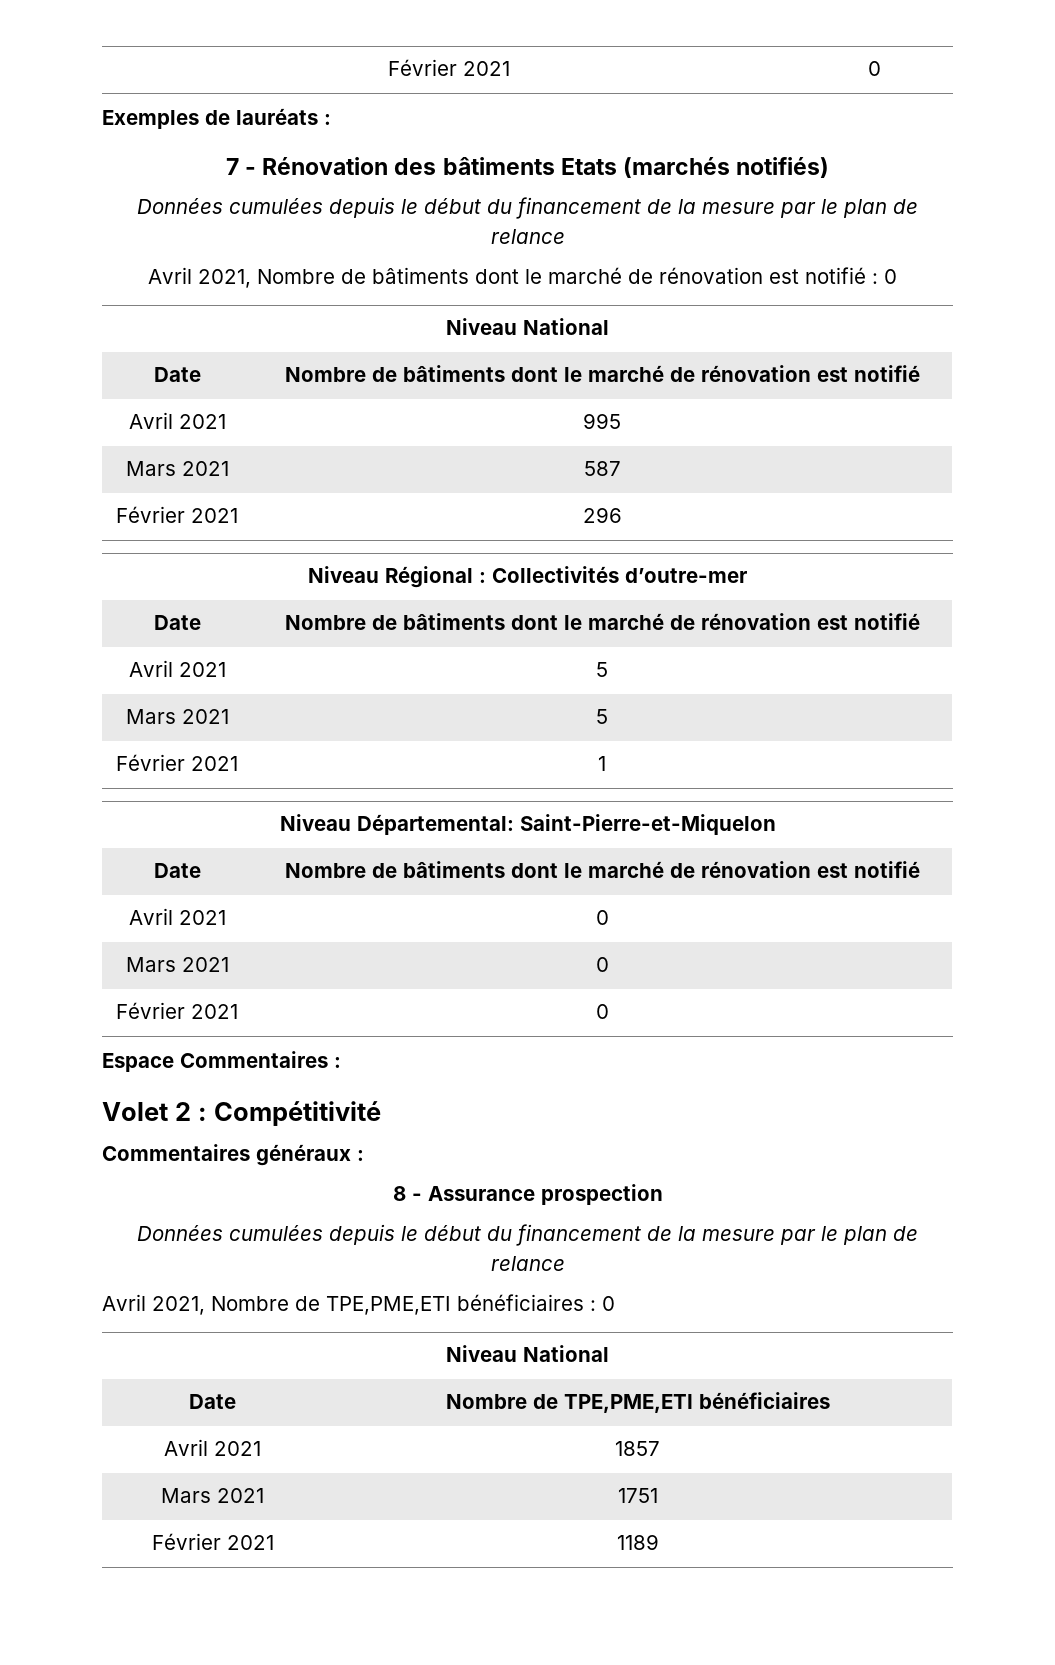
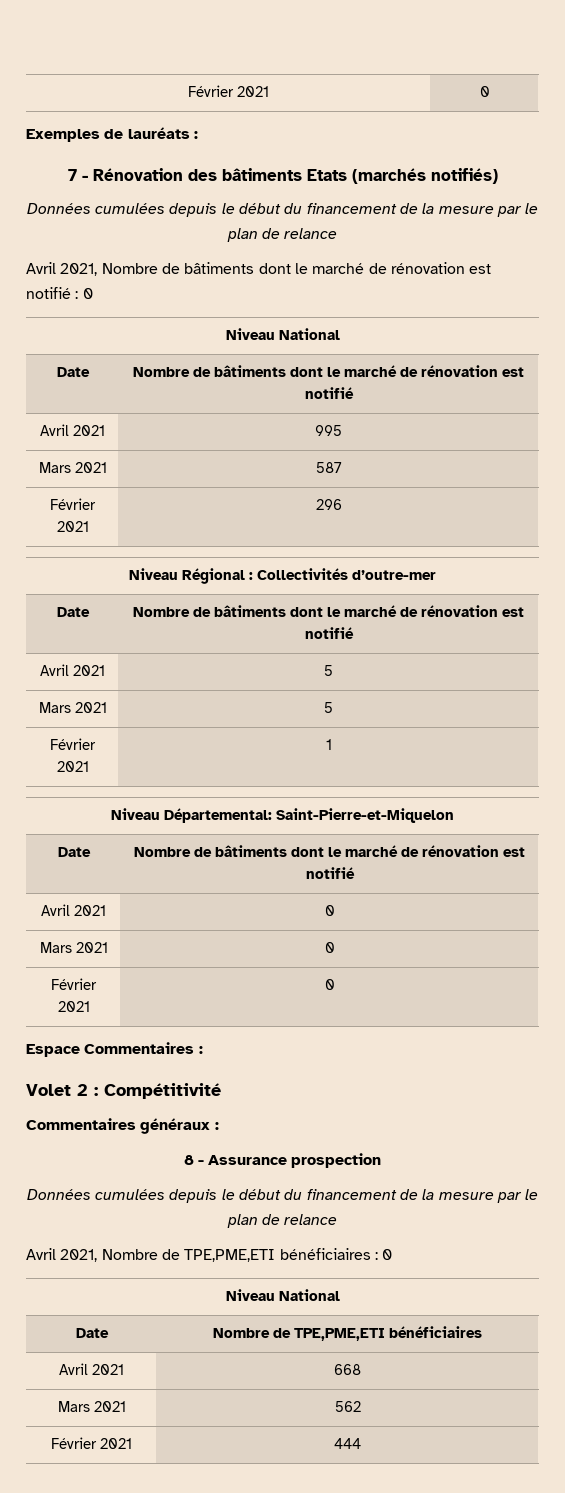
[615,1441,660,1456] [161,1488,264,1503] [617,1488,658,1503] [151,1533,274,1550] [616,1534,659,1550] 1857 // Mars 2021 | 1751 // Février 2021 | 1189 -> [334,1364,361,1375] [57,1401,126,1412] [334,1401,361,1412] [51,1437,132,1449] [334,1438,361,1449] 668 // Mars 2021 | 562 // Février 2021 | 444

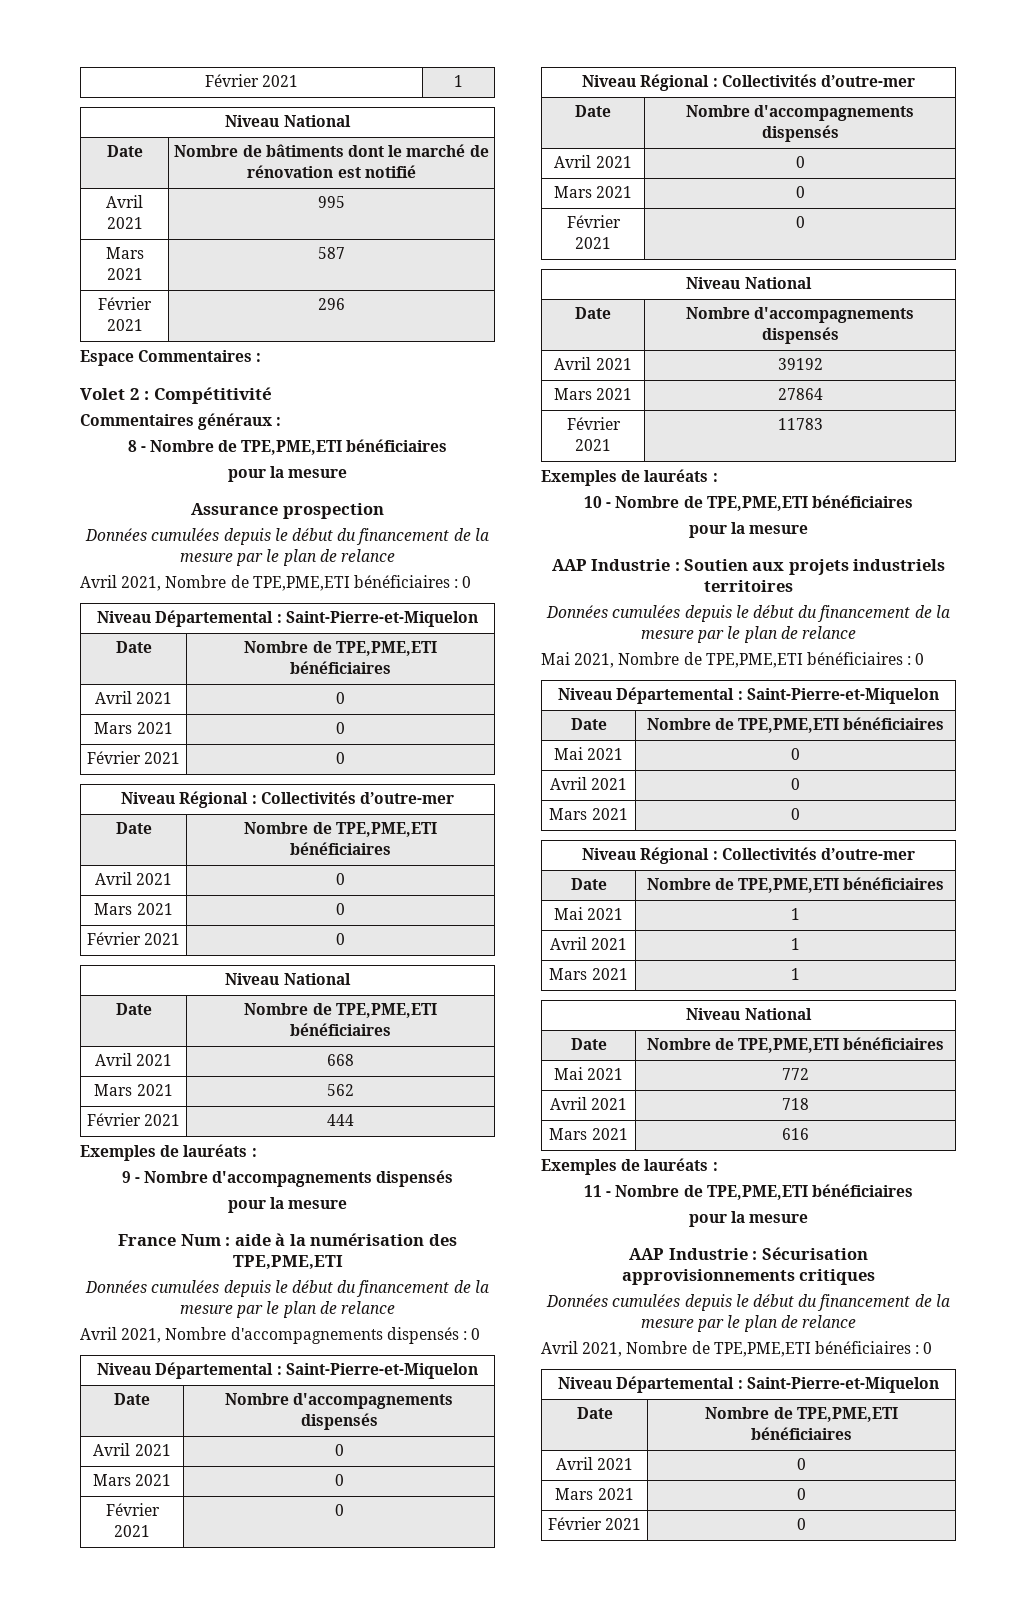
[188,85,269,97] [479,86,490,97] [26,127,198,142] [67,168,498,184] [26,203,539,217] [226,228,338,242] [26,262,492,276] [26,287,93,299] Février 2021 | 0 // Exemples de lauréats : // 7 - Rénovation des bâtiments Etats (marchés notifiés) // Données cumulées depuis le début du financement de la mesure par le plan de relance // Avril 2021, Nombre de bâtiments dont le marché de rénovation est notifié : 0 -> [204,74,299,87] [454,75,463,87] Février 2021 | 1
[129,568,436,584] [56,607,90,617] [133,605,524,617] [304,627,354,639] [40,664,105,676] [324,665,333,676] [38,702,107,713] [324,702,333,713] [50,738,96,750] [56,761,89,772] [325,739,332,750] [111,808,454,823] [57,847,91,857] [134,845,525,857] [305,867,355,879] [41,904,106,916] [324,905,335,916] [39,942,108,953] [324,942,335,953] [51,978,97,990] [57,1001,90,1012] [324,979,335,990] // Niveau Régional : Collectivités d’outre-mer // Date | Nombre de bâtiments dont le marché de rénovation est notifié // Avril 2021 | 5 // Mars 2021 | 5 // Février 2021 | 1 // Niveau Départemental: Saint-Pierre-et-Miquelon // Date | Nombre de bâtiments dont le marché de rénovation est notifié // Avril 2021 | 0 // Mars 2021 | 0 // Février 2021 | 0 -> (345, 304) none
(204, 1162) none -> [149,439,448,455] [227,466,348,482] Nombre de TPE,PME,ETI bénéficiaires // pour la mesure //
(393, 1254) none -> [97,610,478,627] [115,641,152,653] [244,641,437,656] [290,661,391,674] [94,691,173,704] [336,692,345,704] [94,722,173,734] [336,722,345,734] [86,751,181,764] [336,752,345,764] [121,791,454,808] [115,822,152,834] [244,822,437,837] [290,842,391,855] [94,872,173,885] [336,873,345,885] [94,903,173,915] [336,903,345,915] [86,932,181,945] [336,933,345,945] // Niveau Départemental : Saint-Pierre-et-Miquelon // Date | Nombre de TPE,PME,ETI bénéficiaires // Avril 2021 | 0 // Mars 2021 | 0 // Février 2021 | 0 // Niveau Régional : Collectivités d’outre-mer // Date | Nombre de TPE,PME,ETI bénéficiaires // Avril 2021 | 0 // Mars 2021 | 0 // Février 2021 | 0
(361, 1443) none -> [80,1144,257,1161] [121,1170,454,1187] [227,1197,348,1213] [118,1233,457,1246] [232,1255,343,1270] [85,1280,489,1297] [180,1301,395,1318] [80,1327,481,1344] [97,1362,478,1379] [114,1393,150,1405] [224,1393,454,1409] [300,1413,378,1430] [93,1443,171,1456] [334,1444,344,1456] [92,1474,172,1486] [334,1474,344,1486] [105,1503,160,1516] [114,1525,150,1537] [334,1504,344,1516] [582,74,915,91] [575,105,611,117] [685,105,915,121] [761,125,839,142] [554,155,632,168] [795,156,805,168] [553,186,633,198] [795,186,805,198] [566,215,621,228] [575,237,611,249] [795,216,805,228] [686,277,812,289] [575,307,611,319] [685,307,915,323] [761,327,839,344] [554,357,632,370] [777,358,823,370] [553,388,633,400] [777,388,823,400] [566,417,621,430] [575,439,611,451] [777,418,823,430] [541,469,718,486] [584,495,913,511] [688,522,809,538] [551,559,946,575] [704,580,793,592] [546,605,950,622] [641,626,856,643] [541,652,925,668] [558,687,939,704] [570,718,607,730] [646,717,945,733] [553,747,624,760] [791,748,800,760] [549,777,628,790] [791,778,800,790] [549,808,628,820] [791,808,800,820] [582,847,915,864] [570,878,607,890] [646,877,945,893] [553,907,624,920] [791,908,800,920] [549,937,628,950] [791,938,800,950] [549,968,628,980] [791,968,800,980] [686,1008,812,1020] [570,1038,607,1050] [646,1037,945,1053] [553,1067,624,1080] [782,1068,809,1080] [549,1097,628,1110] [782,1098,809,1110] [549,1128,628,1140] [782,1128,809,1140] [541,1158,718,1175] [584,1184,913,1200] [688,1211,809,1227] [629,1247,868,1260] [621,1269,876,1285] [546,1294,950,1311] [641,1315,856,1332] [541,1341,933,1357] [558,1376,939,1393] [576,1407,613,1419] [705,1407,898,1422] [751,1427,852,1440] [555,1457,634,1470] [797,1458,806,1470] [555,1488,634,1500] [797,1488,806,1500] [547,1517,642,1530] [797,1518,806,1530] // Exemples de lauréats : // 9 - Nombre d'accompagnements dispensés // pour la mesure // France Num : aide à la numérisation des TPE,PME,ETI // Données cumulées depuis le début du financement de la mesure par le plan de relance // Avril 2021, Nombre d'accompagnements dispensés : 0 // Niveau Départemental : Saint-Pierre-et-Miquelon // Date | Nombre d'accompagnements dispensés // Avril 2021 | 0 // Mars 2021 | 0 // Février 2021 | 0 // Niveau Régional : Collectivités d’outre-mer // Date | Nombre d'accompagnements dispensés // Avril 2021 | 0 // Mars 2021 | 0 // Février 2021 | 0 // Niveau National // Date | Nombre d'accompagnements dispensés // Avril 2021 | 39192 // Mars 2021 | 27864 // Février 2021 | 11783 // Exemples de lauréats : // 10 - Nombre de TPE,PME,ETI bénéficiaires // pour la mesure // AAP Industrie : Soutien aux projets industriels territoires // Données cumulées depuis le début du financement de la mesure par le plan de relance // Mai 2021, Nombre de TPE,PME,ETI bénéficiaires : 0 // Niveau Départemental : Saint-Pierre-et-Miquelon // Date | Nombre de TPE,PME,ETI bénéficiaires // Mai 2021 | 0 // Avril 2021 | 0 // Mars 2021 | 0 // Niveau Régional : Collectivités d’outre-mer // Date | Nombre de TPE,PME,ETI bénéficiaires // Mai 2021 | 1 // Avril 2021 | 1 // Mars 2021 | 1 // Niveau National // Date | Nombre de TPE,PME,ETI bénéficiaires // Mai 2021 | 772 // Avril 2021 | 718 // Mars 2021 | 616 // Exemples de lauréats : // 11 - Nombre de TPE,PME,ETI bénéficiaires // pour la mesure // AAP Industrie : Sécurisation approvisionnements critiques // Données cumulées depuis le début du financement de la mesure par le plan de relance // Avril 2021, Nombre de TPE,PME,ETI bénéficiaires : 0 // Niveau Départemental : Saint-Pierre-et-Miquelon // Date | Nombre de TPE,PME,ETI bénéficiaires // Avril 2021 | 0 // Mars 2021 | 0 // Février 2021 | 0

